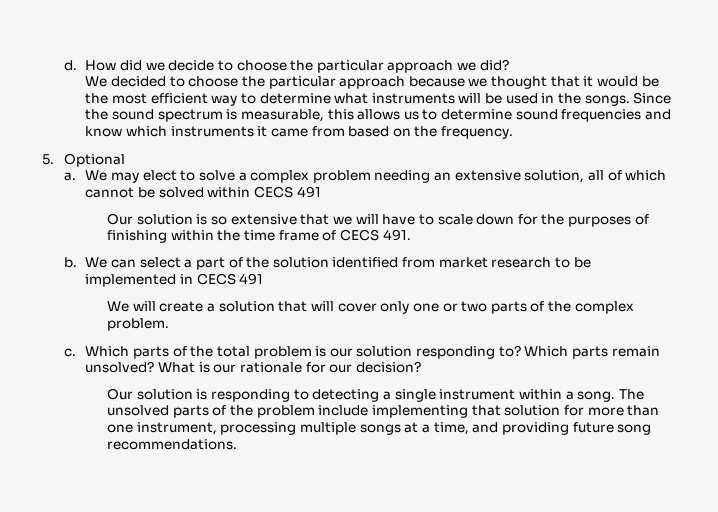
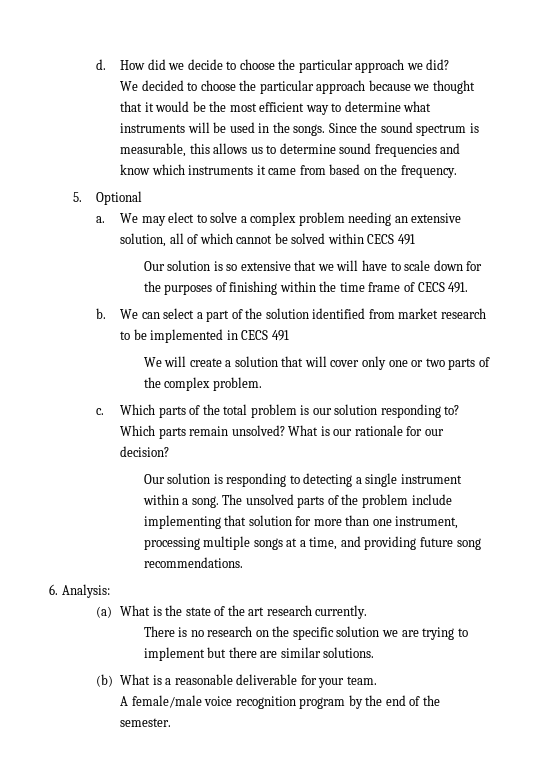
(238, 444) none -> [49,584,110,598] [96,605,368,619] [143,626,468,640] [143,647,375,661] [96,674,377,688] [120,695,440,709] [120,718,172,727] // 6. Analysis: // (a) What is the state of the art research currently. // There is no research on the specific solution we are trying to implement but there are similar solutions. // (b) What is a reasonable deliverable for your team. // A female/male voice recognition program by the end of the semester.

